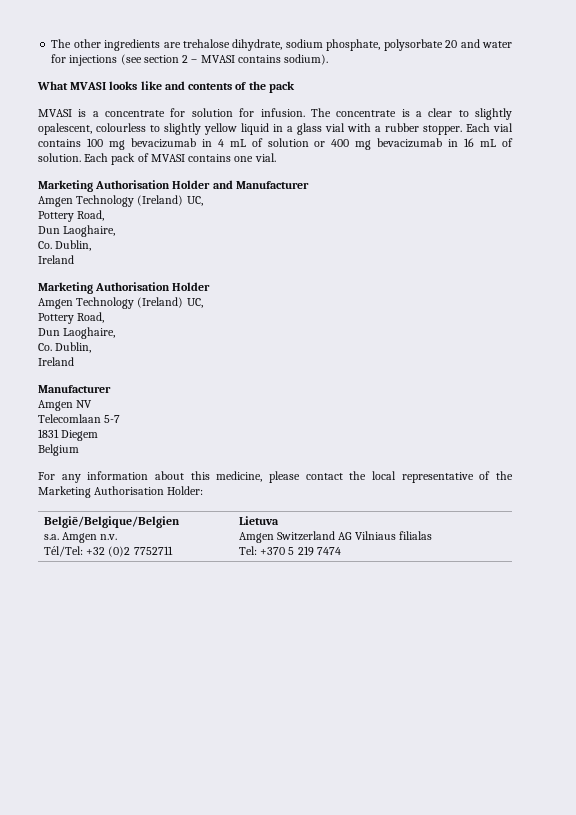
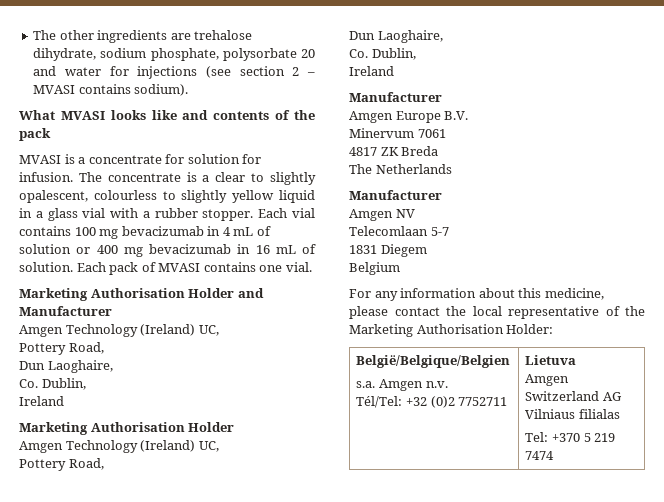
(111, 389) none -> [349,111,469,123] [349,128,446,138] [349,146,439,156] [349,164,452,174] [349,190,442,200] // Amgen Europe B.V. // Minervum 7061 // 4817 ZK Breda // The Netherlands // Manufacturer

